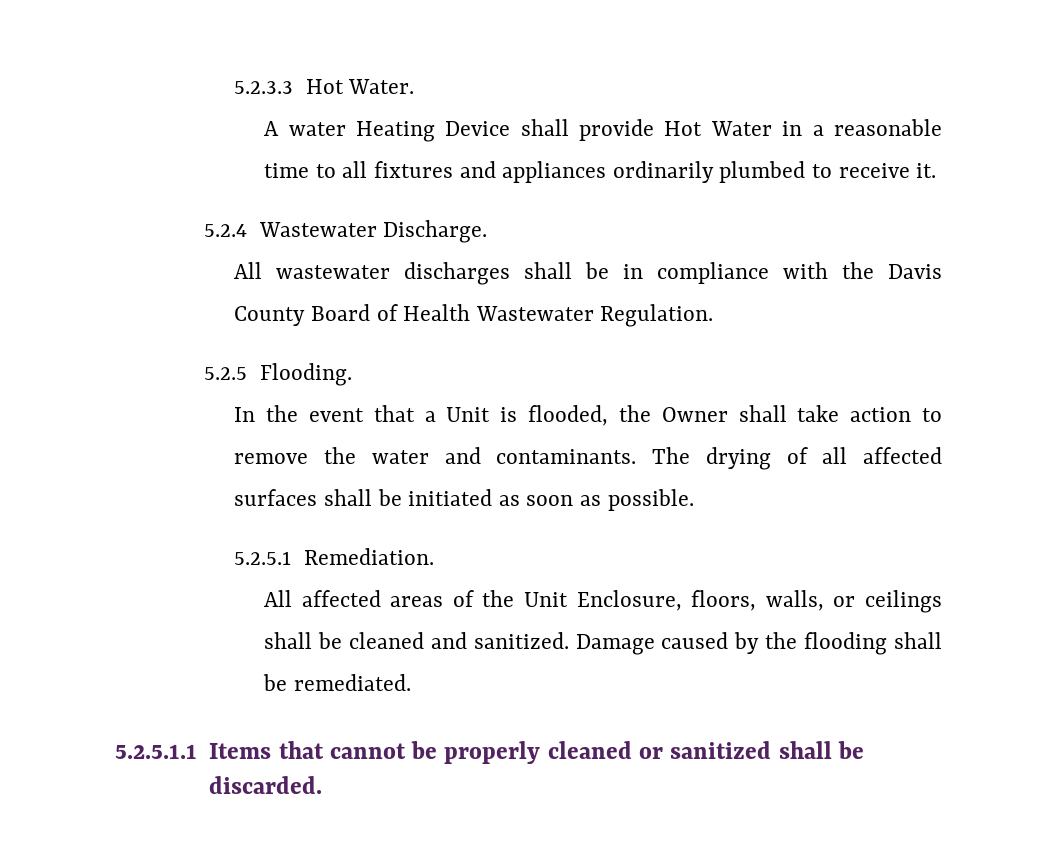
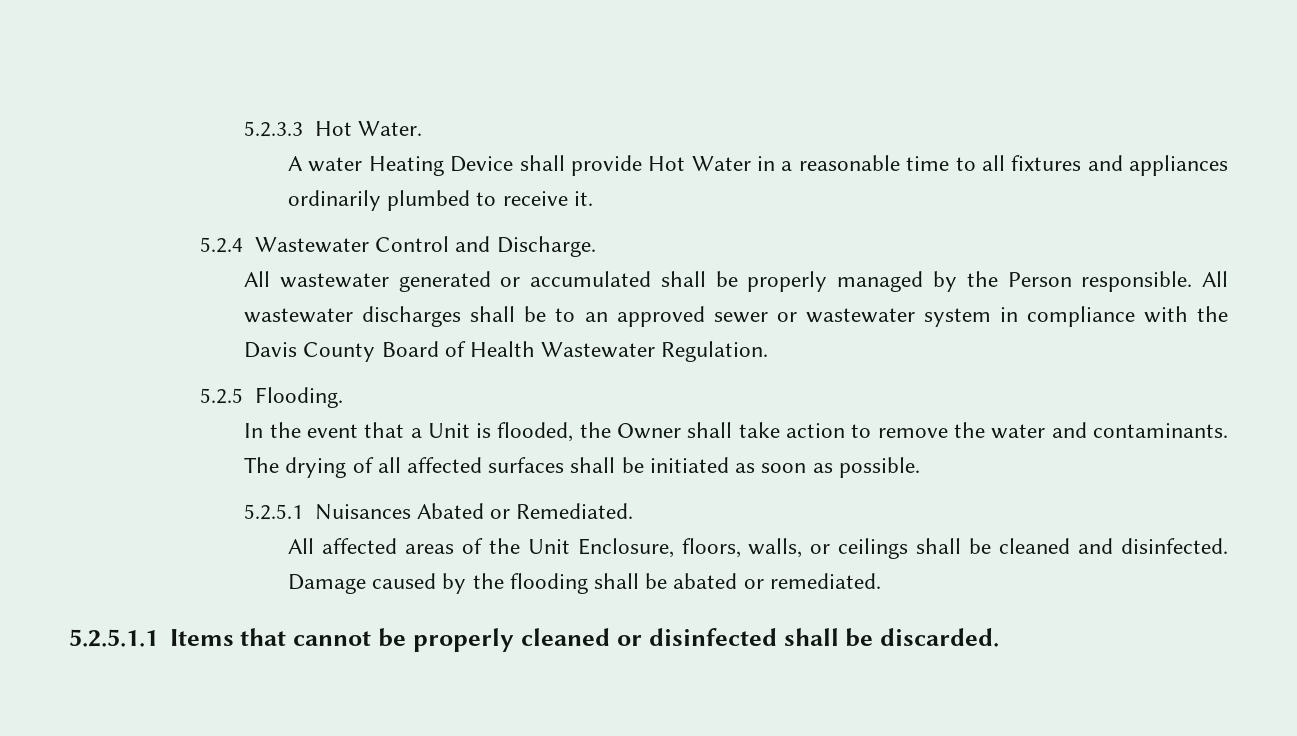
(377, 229) none -> [375,236,491,252] Control and
[404,262,610,285] discharges shall be -> [398,271,1228,292] [244,306,991,327] generated or accumulated shall be properly managed by the Person responsible. All wastewater discharges shall be to an approved sewer or wastewater system
[303,548,434,565] Remediation. -> [314,503,634,520] Nuisances Abated or Remediated.
[473,632,569,649] sanitized. -> [1121,538,1229,554] disinfected.
(288, 682) none -> [673,573,764,589] abated or
[670,741,772,759] sanitized -> [648,628,777,646] disinfected

